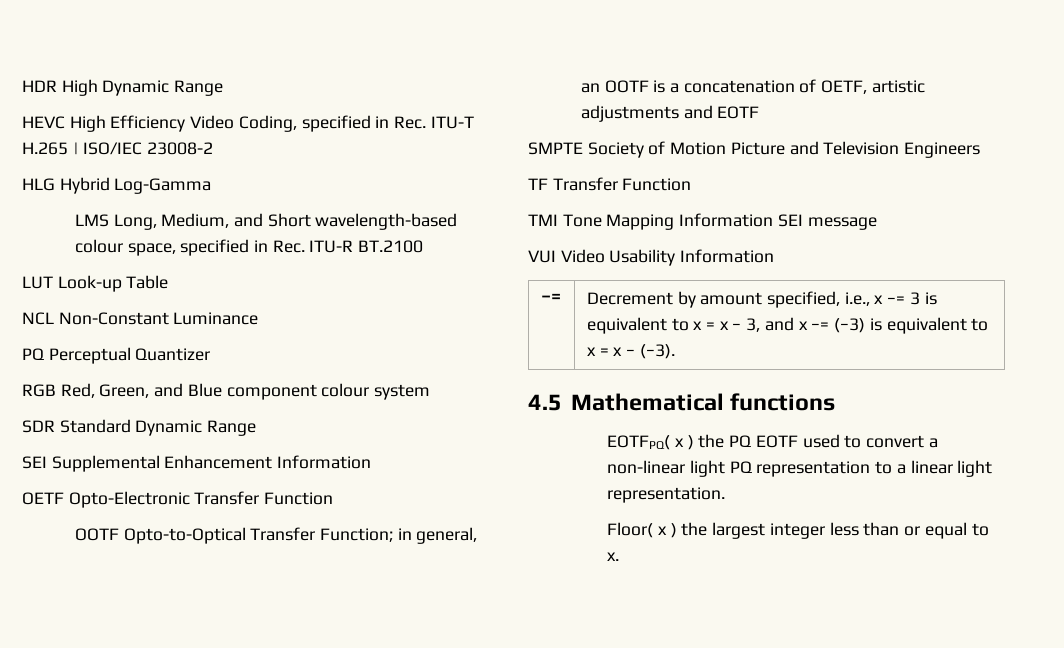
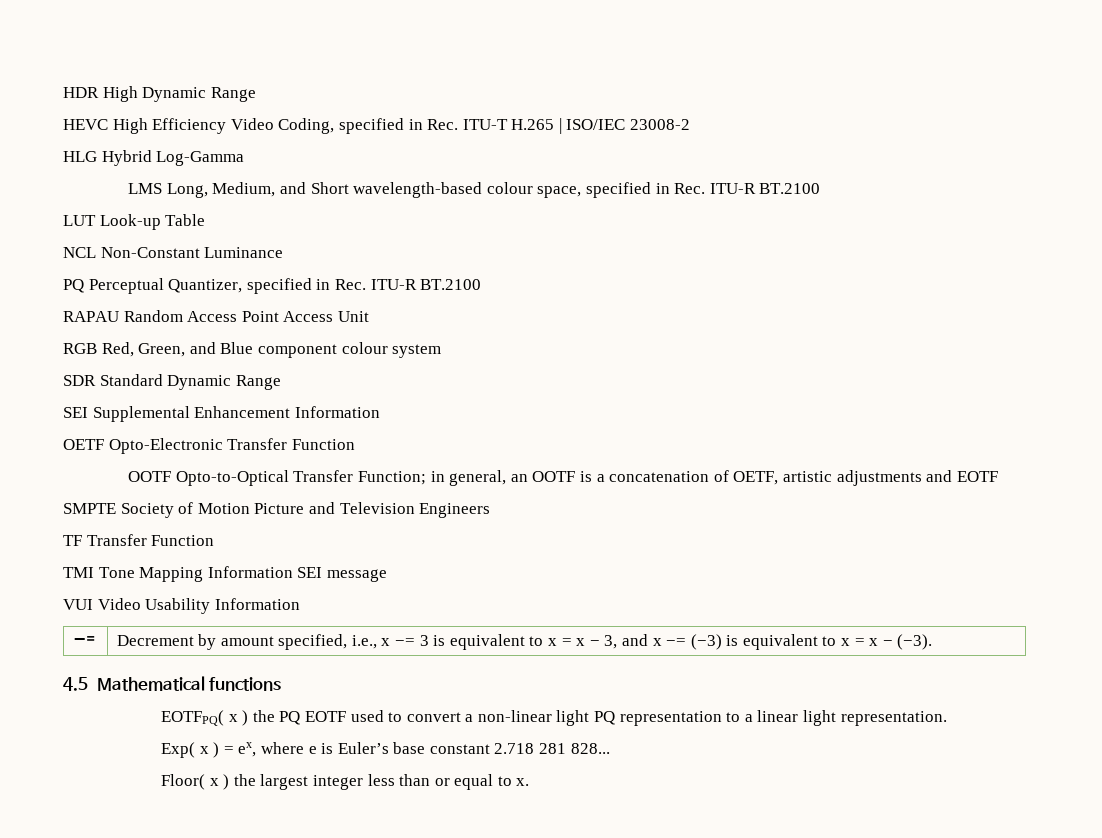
[135,348,211,361] Quantizer -> [168,278,482,294] [63,310,369,322] Quantizer, specified in Rec. ITU-R BT.2100 // RAPAU Random Access Point Access Unit
(726, 495) none -> [160,742,610,758] // Exp( x ) = ex, where e is Euler’s base constant 2.718 281 828...

